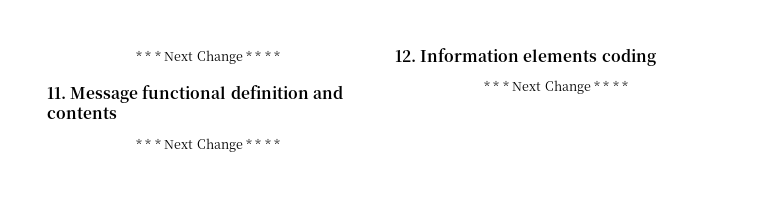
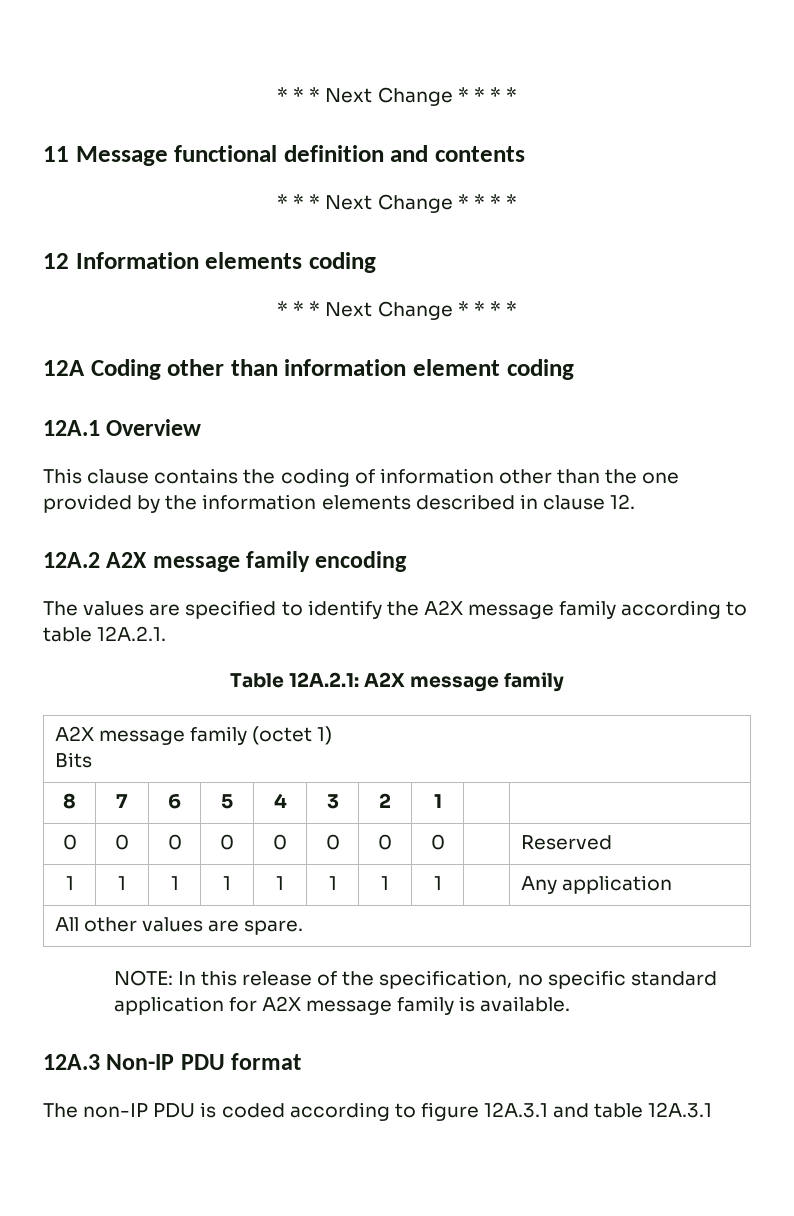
[136,50,280,64] [47,87,66,99] * * * Next Change * * * * // 11. -> [276,87,518,106] [43,146,69,162] * * * Next Change * * * * // 11
[395,50,416,62] 12. -> [43,253,69,269] 12
(628, 85) none -> [43,359,574,380] [43,419,202,436] [43,468,680,487] [43,494,636,513] [43,551,408,572] [43,600,748,619] [43,626,167,642] [229,672,565,692] [54,726,333,745] [54,752,92,768] [63,793,76,809] [116,794,128,808] [168,794,181,809] [221,794,233,809] [273,793,287,808] [326,794,339,809] [379,793,391,808] [433,794,442,808] [62,834,77,850] [115,834,129,850] [167,834,182,850] [220,834,234,850] [273,834,287,850] [325,834,340,850] [378,834,392,850] [430,834,445,850] [520,835,612,850] [65,876,74,890] [118,876,126,890] [170,876,179,890] [223,876,231,890] [276,876,284,890] [328,876,337,890] [381,876,389,890] [433,876,442,890] [520,875,673,894] [54,917,304,935] [113,970,717,989] [113,996,571,1015] [43,1053,302,1070] [43,1102,713,1121] // 12A Coding other than information element coding // 12A.1 Overview // This clause contains the coding of information other than the one provided by the information elements described in clause 12. // 12A.2 A2X message family encoding // The values are specified to identify the A2X message family according to table 12A.2.1. // Table 12A.2.1: A2X message family // A2X message family (octet 1) // Bits // 8 | 7 | 6 | 5 | 4 | 3 | 2 | 1 | | // 0 | 0 | 0 | 0 | 0 | 0 | 0 | 0 | | Reserved // 1 | 1 | 1 | 1 | 1 | 1 | 1 | 1 | | Any application // All other values are spare. // NOTE: In this release of the specification, no specific standard application for A2X message family is available. // 12A.3 Non-IP PDU format // The non-IP PDU is coded according to figure 12A.3.1 and table 12A.3.1

